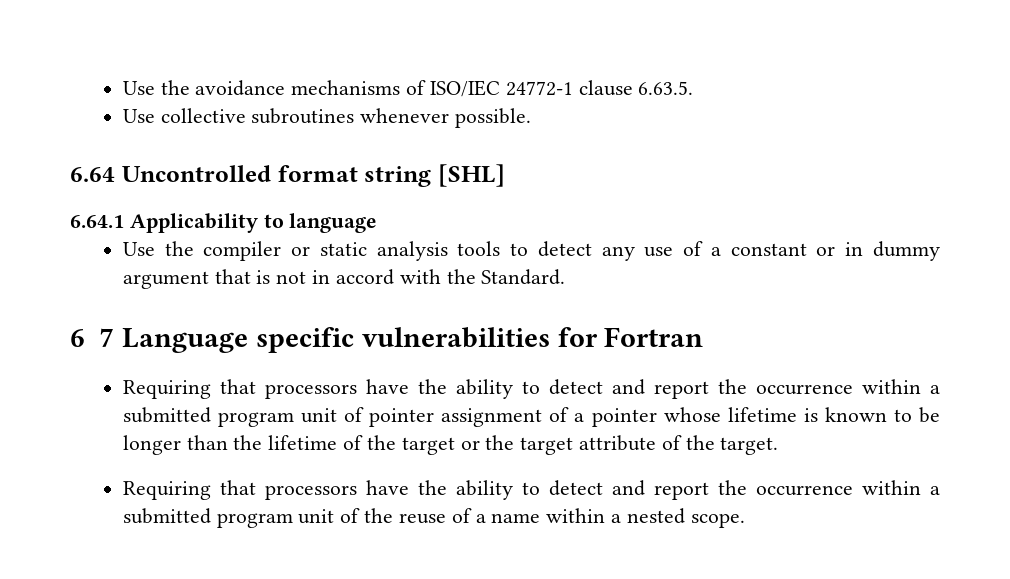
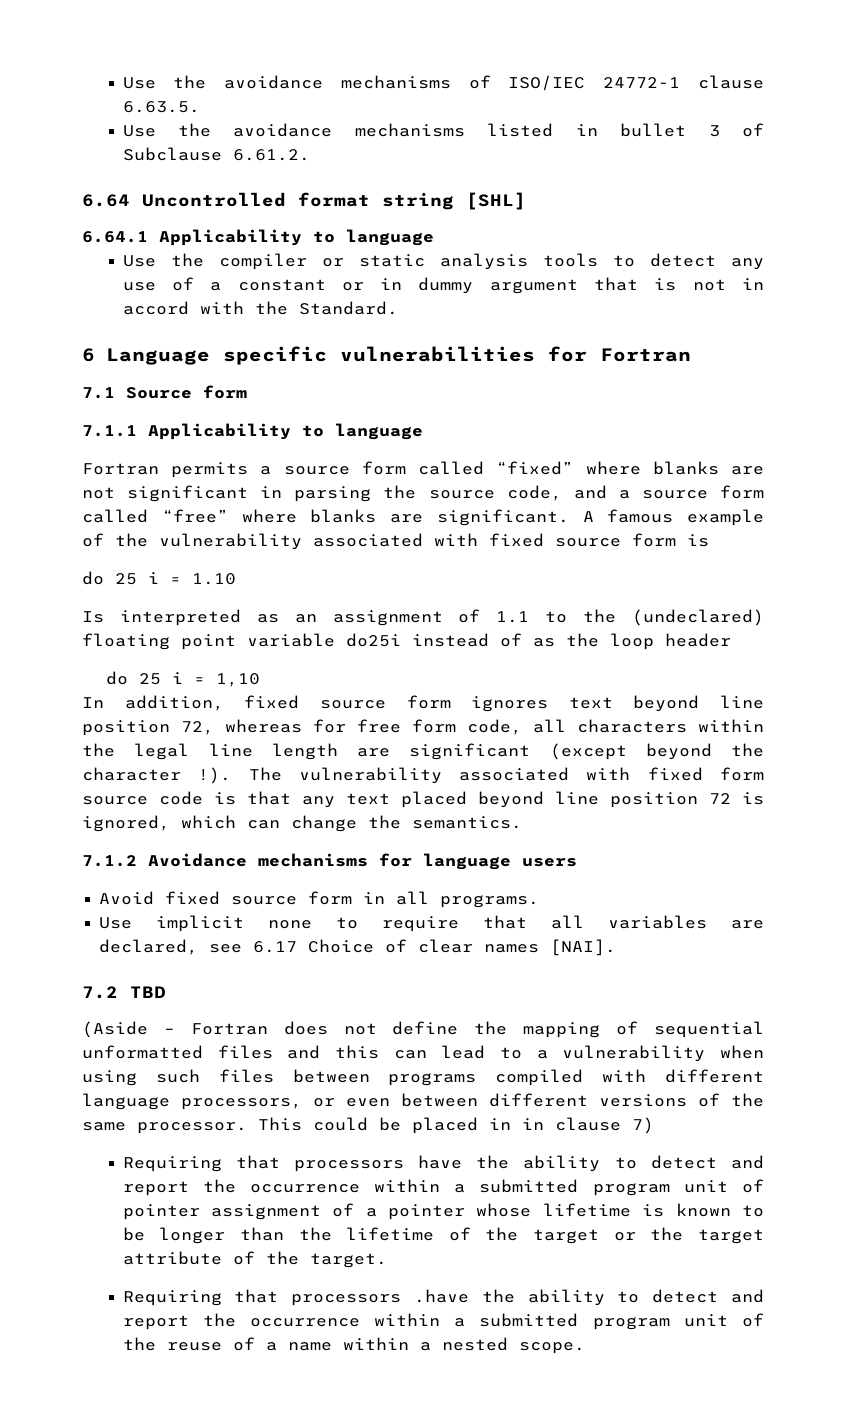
[160,108,532,128] collective subroutines whenever possible. -> [178,123,764,137] [122,147,310,161] the avoidance mechanisms listed in bullet 3 of Subclause 6.61.2.
[99,328,115,347] 7 -> (95, 355) none
(704, 337) none -> [82,385,247,399] [82,423,423,440] [82,461,764,478] [82,485,765,502] [82,509,764,526] [82,533,709,550] [82,571,236,585] [82,609,765,626] [82,633,731,650] [105,671,260,687] [82,695,764,712] [82,719,764,736] [82,743,764,760] [82,767,764,784] [82,791,764,808] [82,815,522,832] [82,853,577,870] [99,891,540,908] [99,915,764,932] [99,939,617,956] [82,986,166,999] [82,1021,765,1038] [82,1045,765,1062] [82,1069,764,1086] [82,1093,764,1110] [82,1117,654,1134] // 7.1 Source form // 7.1.1 Applicability to language // Fortran permits a source form called “fixed” where blanks are not significant in parsing the source code, and a source form called “free” where blanks are significant. A famous example of the vulnerability associated with fixed source form is // do 25 i = 1.10 // Is interpreted as an assignment of 1.1 to the (undeclared) floating point variable do25i instead of as the loop header // do 25 i = 1,10 // In addition, fixed source form ignores text beyond line position 72, whereas for free form code, all characters within the legal line length are significant (except beyond the character !). The vulnerability associated with fixed form source code is that any text placed beyond line position 72 is ignored, which can change the semantics. // 7.1.2 Avoidance mechanisms for language users // Avoid fixed source form in all programs. // Use implicit none to require that all variables are declared, see 6.17 Choice of clear names [NAI]. // 7.2 TBD // (Aside – Fortran does not define the mapping of sequential unformatted files and this can lead to a vulnerability when using such files between programs compiled with different language processors, or even between different versions of the same processor. This could be placed in in clause 7)
[365,480,409,495] have -> [413,1289,469,1303] .have

